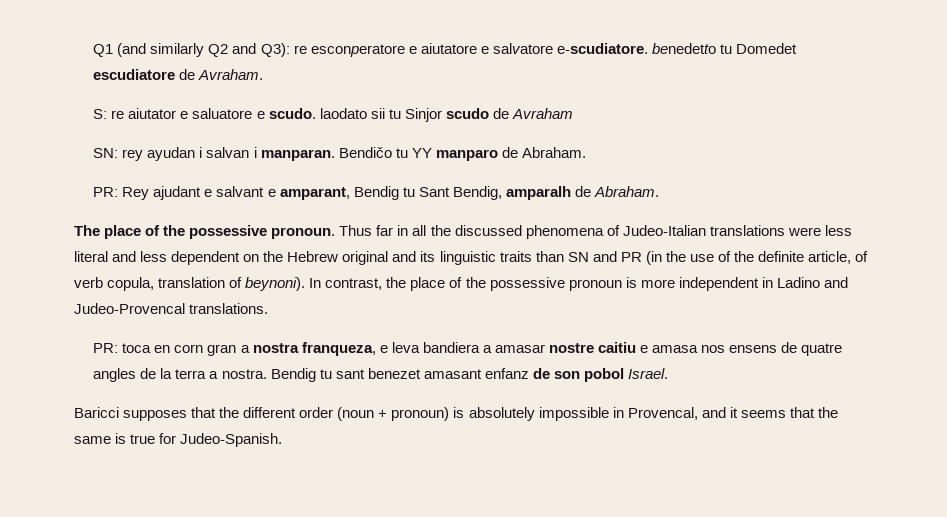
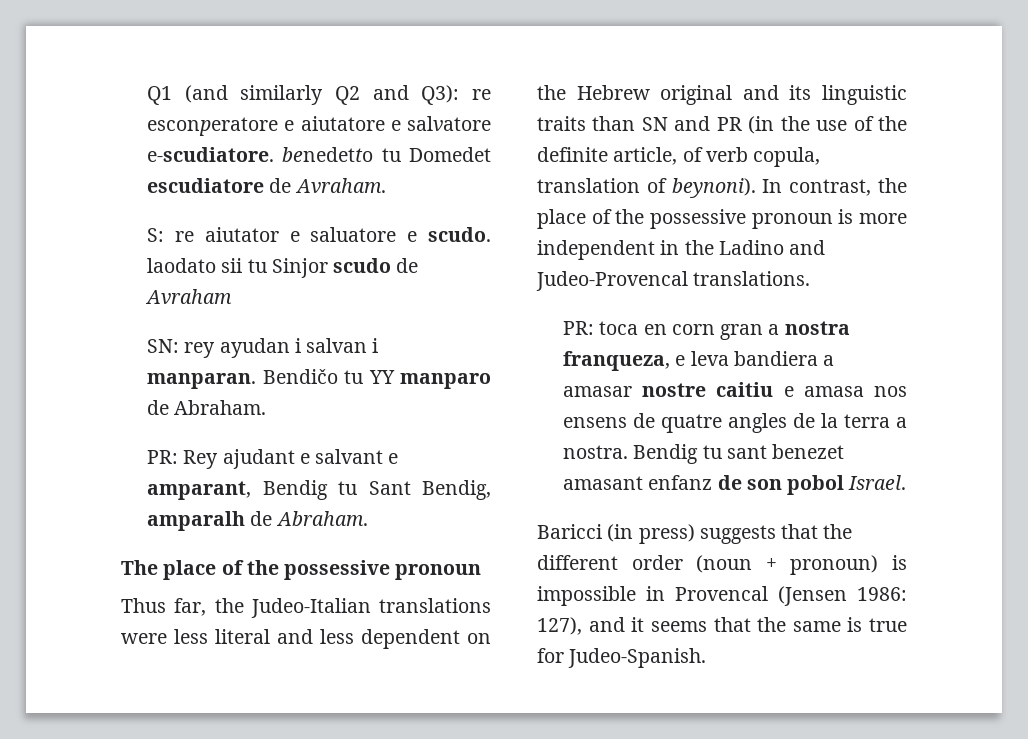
[271,225,620,239] pronoun. Thus far in all the discussed phenomena of -> [395,564,482,580] [121,598,244,616] pronoun // Thus far, the
(773, 282) none -> [684,240,714,255] the
[123,410,188,421] supposes -> [607,524,776,544] (in press) suggests
[468,407,535,421] absolutely -> (907, 562) none
[627,407,698,420] Provencal, -> [675,586,907,606] [537,617,582,635] Provencal (Jensen 1986: 127),

